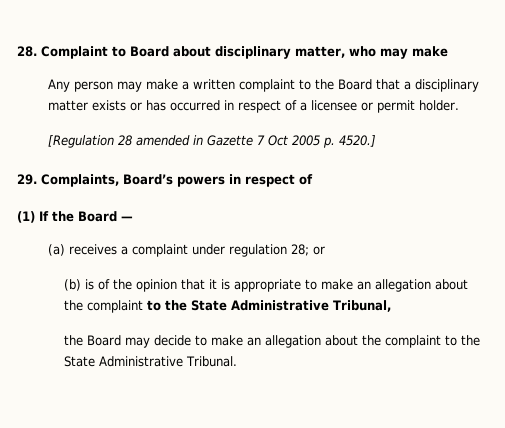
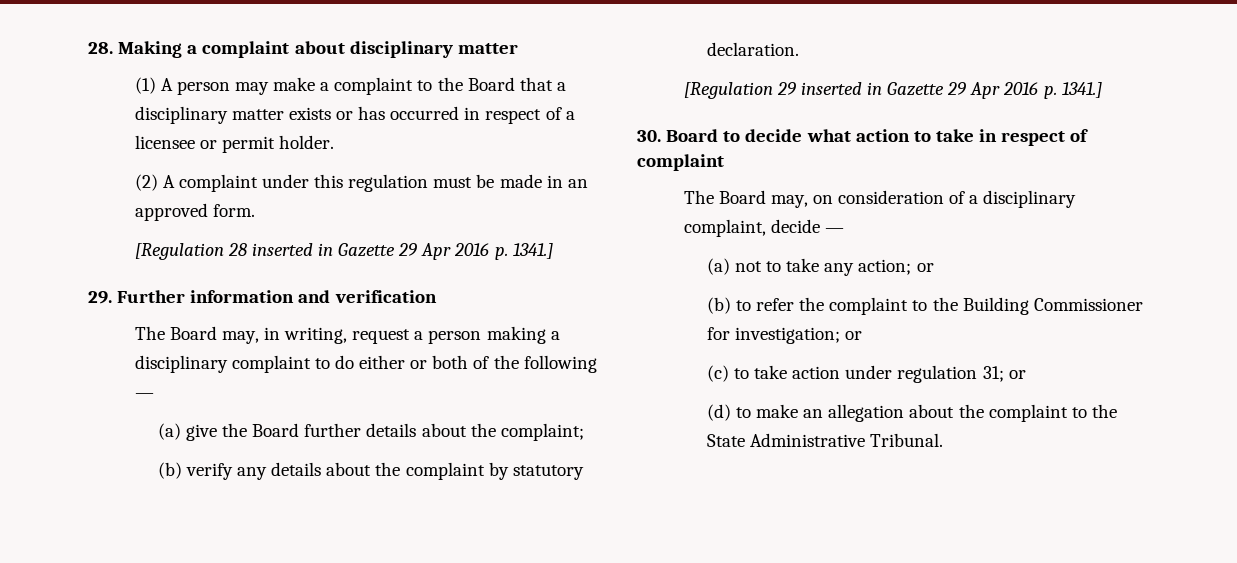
[41,46,448,59] [48,79,71,92] Complaint to Board about disciplinary matter, who may make // Any -> [118,41,518,58] [134,77,173,94] Making a complaint about disciplinary matter // (1) A
[193,79,236,90] written -> (330, 86) none
(460, 105) none -> [134,174,588,192] [134,203,255,221] // (2) A complaint under this regulation must be made in an approved form.
[136,135,377,148] [17,174,313,187] [17,211,133,223] [48,244,326,257] [63,279,468,292] [63,300,391,313] [63,335,191,348] amended in Gazette 7 Oct 2005 p. 4520.] // 29. Complaints, Board’s powers in respect of // (1) If the Board — // (a) receives a complaint under regulation 28; or // (b) is of the opinion that it is appropriate to make an allegation about the complaint to the State Administrative Tribunal, // the Board may decide -> [251,243,553,260] [88,290,437,304] [134,326,560,344] [134,355,597,373] [134,393,154,398] [157,423,584,441] [157,462,584,480] [706,42,799,56] [683,82,1102,99] [637,129,1089,146] [637,154,724,171] [683,190,1077,208] [683,219,844,237] [706,258,934,276] [706,297,1143,315] [706,327,863,344] [706,365,1026,383] [706,404,731,421] inserted in Gazette 29 Apr 2016 p. 1341.] // 29. Further information and verification // The Board may, in writing, request a person making a disciplinary complaint to do either or both of the following — // (a) give the Board further details about the complaint; // (b) verify any details about the complaint by statutory declaration. // [Regulation 29 inserted in Gazette 29 Apr 2016 p. 1341.] // 30. Board to decide what action to take in respect of complaint // The Board may, on consideration of a disciplinary complaint, decide — // (a) not to take any action; or // (b) to refer the complaint to the Building Commissioner for investigation; or // (c) to take action under regulation 31; or // (d)

